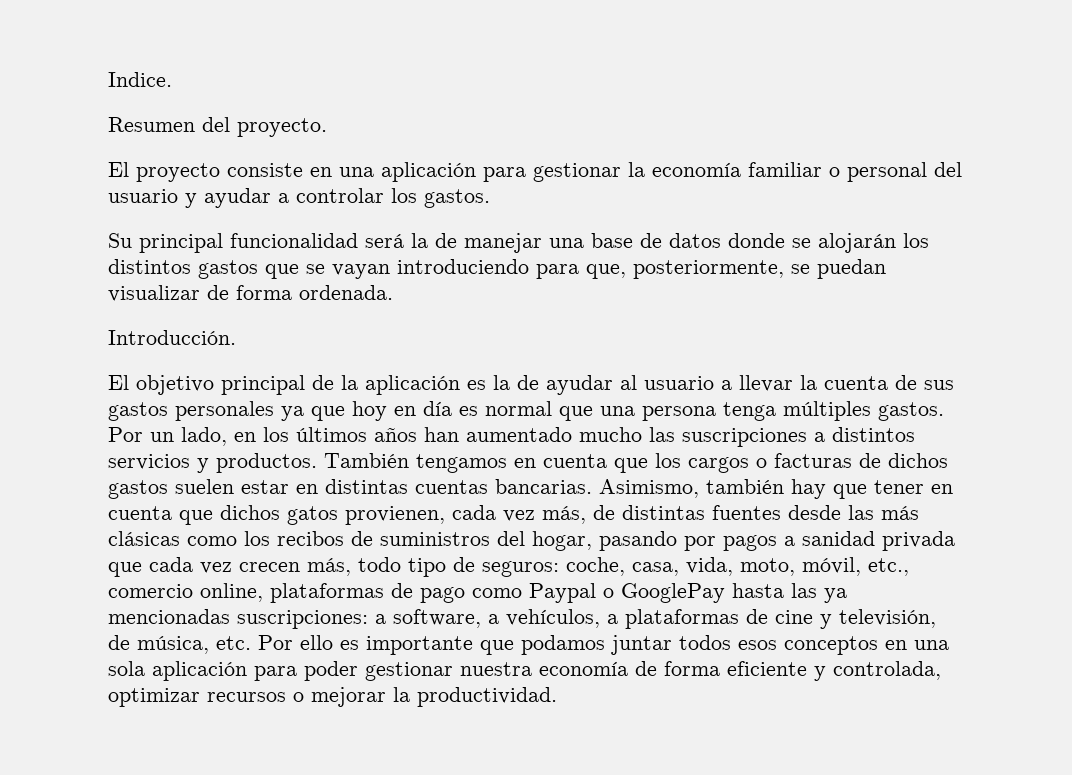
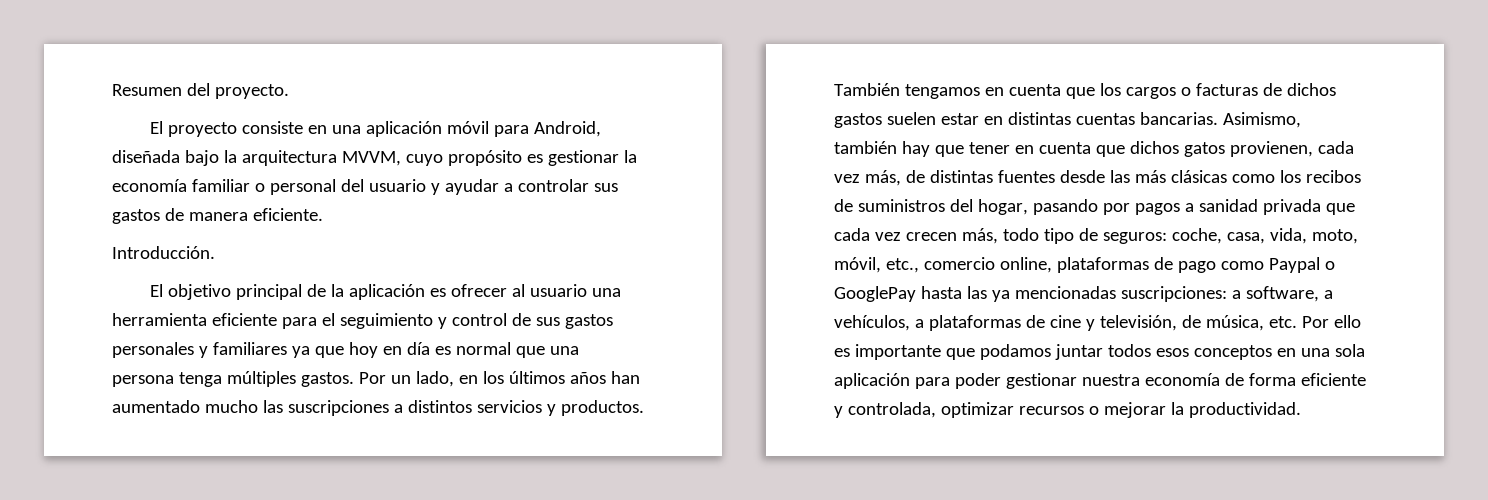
[108,72,172,87] Indice. // -> (112, 90) none
[483,167,526,182] para -> [446,121,601,137] [112,150,543,166] móvil para Android, diseñada bajo la arquitectura MVVM, cuyo propósito es
[391,188,490,208] [108,233,929,253] [108,259,886,279] [108,285,393,302] los gastos. // Su principal funcionalidad será la de manejar una base de datos donde se alojarán los distintos gastos que se vayan introduciendo para que, posteriormente, se puedan visualizar de forma ordenada. -> [593,183,618,192] [112,208,323,224] sus gastos de manera eficiente.
[493,375,888,395] la de ayudar al usuario a llevar la cuenta -> [450,284,621,297] [112,313,507,329] ofrecer al usuario una herramienta eficiente para el seguimiento y control
(274, 411) none -> [198,342,287,358] y familiares

